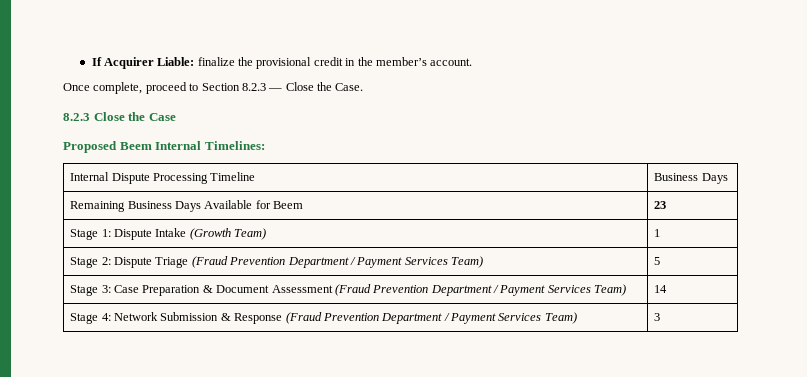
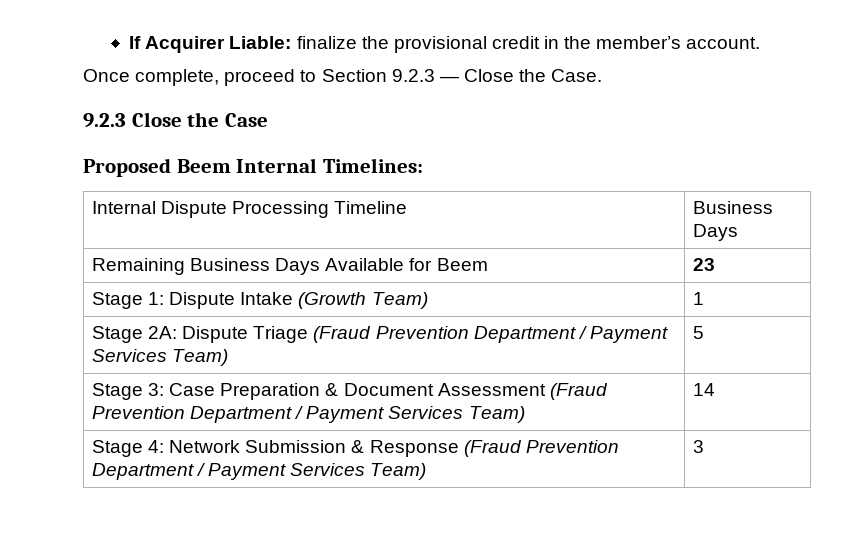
[241,83,266,91] 8.2.3 -> [391,69,435,82] 9.2.3
[63,113,90,121] 8.2.3 -> [83,113,126,128] 9.2.3
[101,257,111,265] 2: -> [148,326,178,339] 2A:

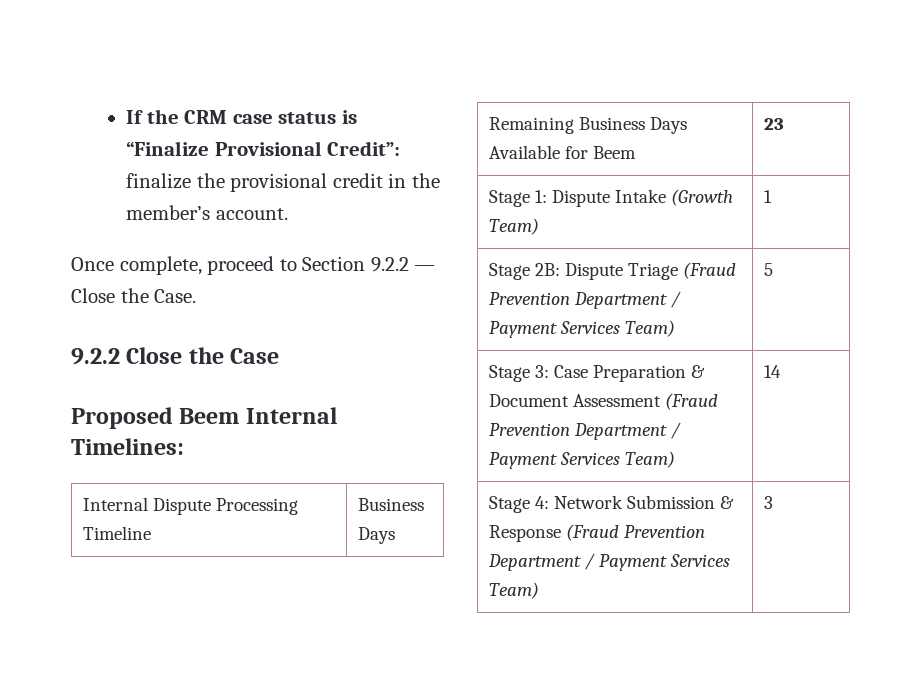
[145,36,292,53] Acquirer Liable: -> [146,109,357,124] [126,141,401,156] the CRM case status is “Finalize Provisional Credit”:
[391,69,435,82] 9.2.3 -> [370,257,409,272] 9.2.2
[83,113,126,128] 9.2.3 -> [71,348,120,365] 9.2.2
[148,326,178,339] 2A: -> [534,263,560,276] 2B:

